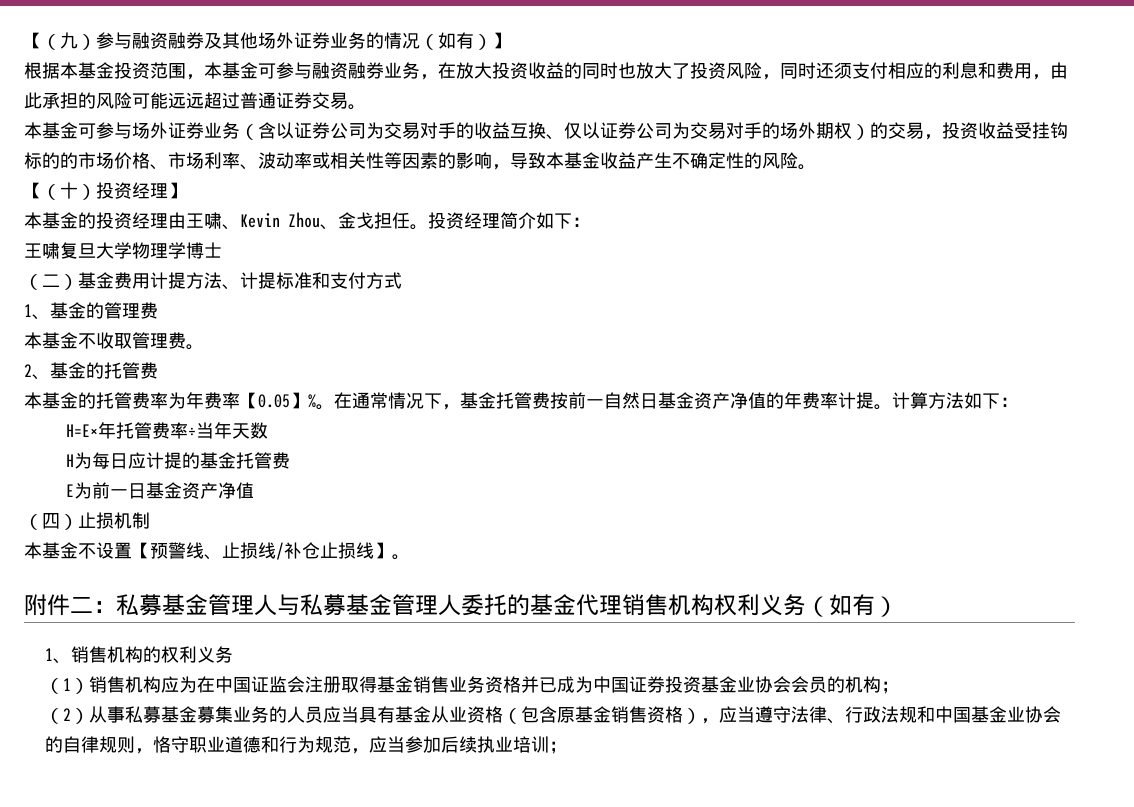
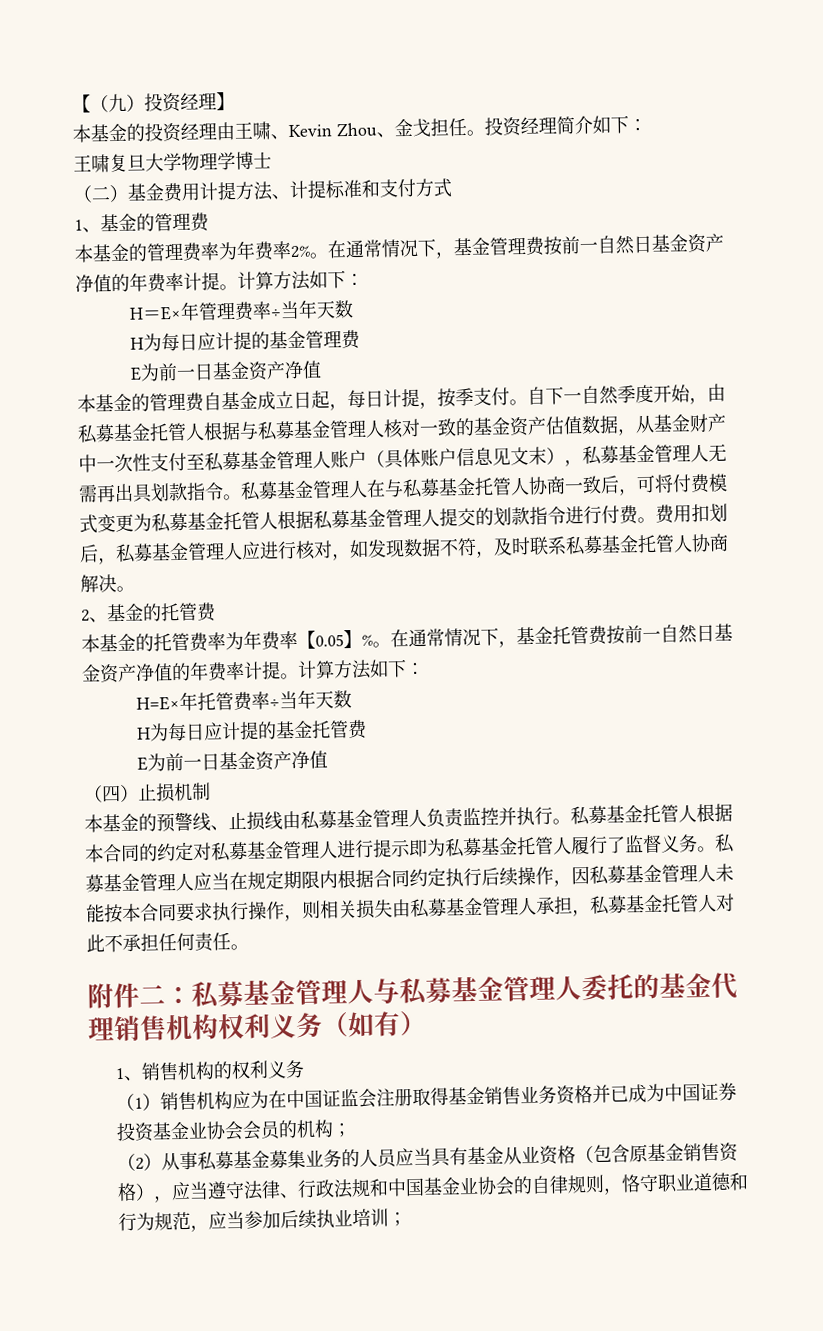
[96,32,510,50] [24,62,1068,80] [24,92,366,110] [24,122,1068,140] [24,152,816,170] [24,182,96,200] 参与融资融券及其他场外证券业务的情况（如有）】 // 根据本基金投资范围，本基金可参与融资融券业务，在放大投资收益的同时也放大了投资风险，同时还须支付相应的利息和费用，由此承担的风险可能远远超过普通证券交易。 // 本基金可参与场外证券业务（含以证券公司为交易对手的收益互换、仅以证券公司为交易对手的场外期权）的交易，投资收益受挂钩标的的市场价格、市场利率、波动率或相关性等因素的影响，导致本基金收益产生不确定性的风险。 // 【（十） -> (145, 103) none
[78,332,186,349] 不收取管理费 -> [128,233,724,262] [75,270,364,293] [129,299,355,321] [130,329,362,352] [130,360,323,382] [77,383,726,413] [77,413,727,444] [78,443,727,473] [78,473,728,503] [79,503,728,534] [79,533,729,565] [80,574,117,593] 的管理费率为年费率2%。在通常情况下，基金管理费按前一自然日基金资产净值的年费率计提。计算方法如下： // H＝E×年管理费率÷当年天数 // H为每日应计提的基金管理费 // E为前一日基金资产净值 // 本基金的管理费自基金成立日起，每日计提，按季支付。自下一自然季度开始，由私募基金托管人根据与私募基金管理人核对一致的基金资产估值数据，从基金财产中一次性支付至私募基金管理人账户（具体账户信息见文末），私募基金管理人无需再出具划款指令。私募基金管理人在与私募基金托管人协商一致后，可将付费模式变更为私募基金托管人根据私募基金管理人提交的划款指令进行付费。费用扣划后，私募基金管理人应进行核对，如发现数据不符，及时联系私募基金托管人协商解决
[78,542,150,559] 不设置【 -> [138,813,157,832] 的
[276,542,392,560] /补仓止损线】 -> [282,803,733,830] [85,833,735,863] [85,863,734,893] [86,893,735,924] [86,932,231,953] 由私募基金管理人负责监控并执行。私募基金托管人根据本合同的约定对私募基金管理人进行提示即为私募基金托管人履行了监督义务。私募基金管理人应当在规定期限内根据合同约定执行后续操作，因私募基金管理人未能按本合同要求执行操作，则相关损失由私募基金管理人承担，私募基金托管人对此不承担任何责任

